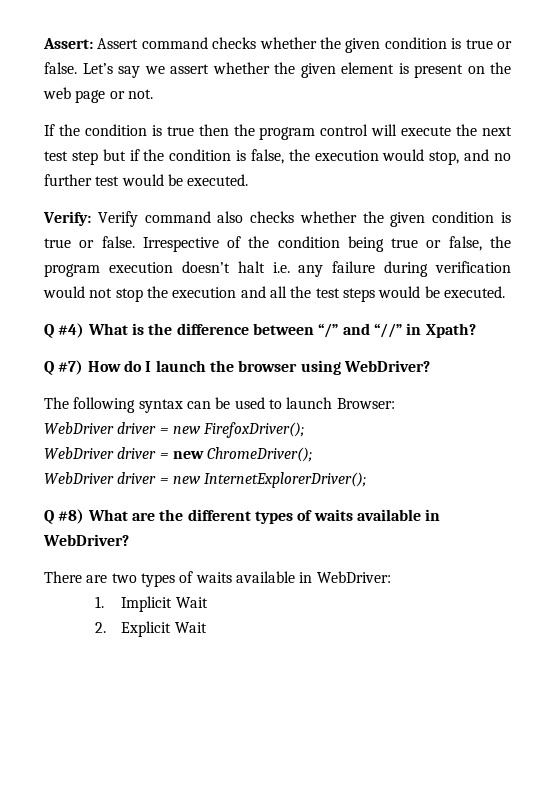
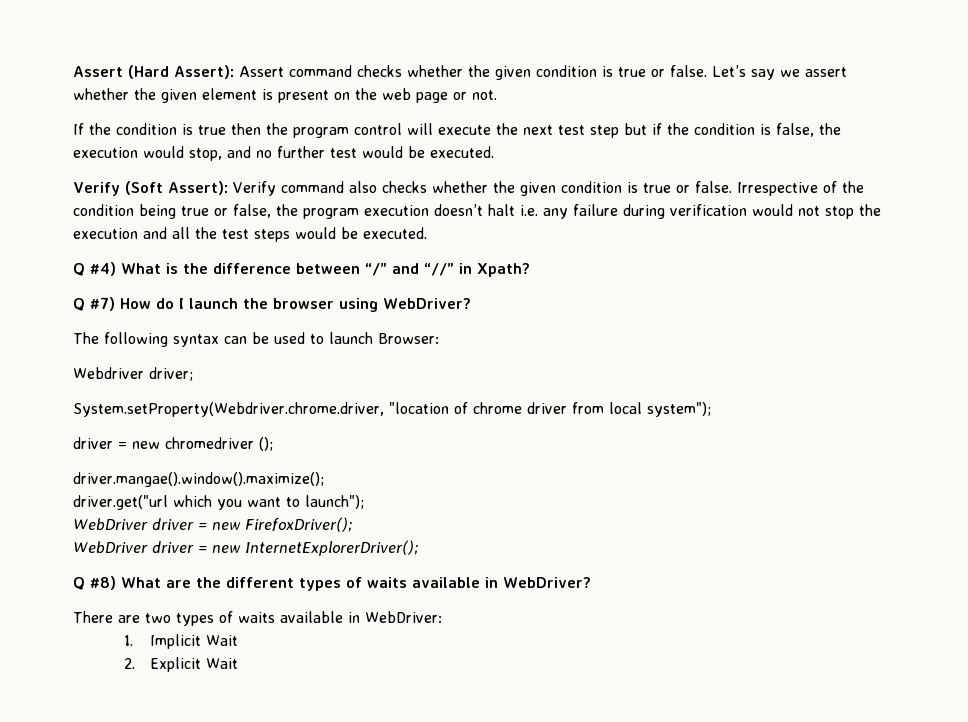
[43,38,93,49] Assert: -> [73,65,234,79] Assert (Hard Assert):
[43,211,91,226] Verify: -> [73,181,228,196] Verify (Soft Assert):
(395, 403) none -> [73,367,193,381] [73,402,711,417] [73,437,273,451] [73,472,324,487] [73,495,364,510] // Webdriver driver; // System.setProperty(Webdriver.chrome.driver, "location of chrome driver from local system"); // driver = new chromedriver (); // driver.mangae().window().maximize(); // driver.get("url which you want to launch");
[44,447,313,462] // WebDriver driver = new ChromeDriver(); -> (352, 524) none

